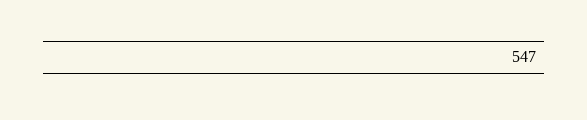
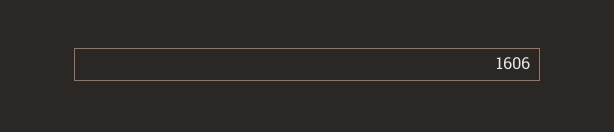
[511,51,536,62] 547 -> [495,57,530,70] 1606

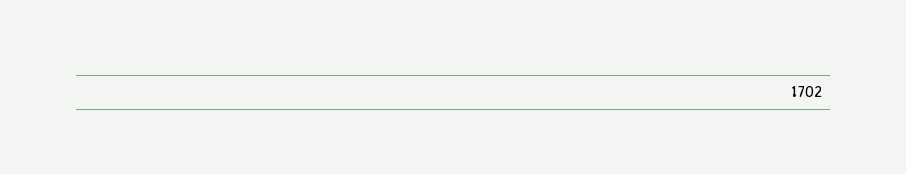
[495,57,530,70] 1606 -> [791,86,823,97] 1702

